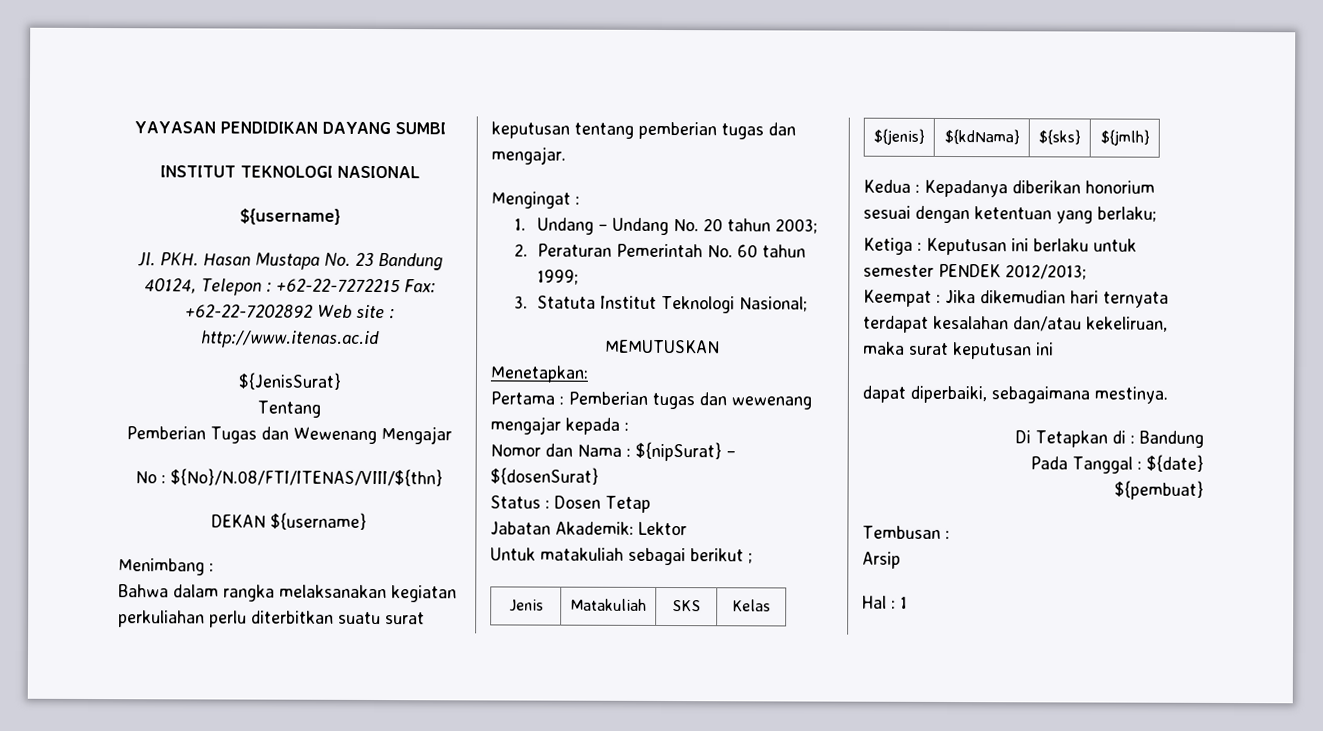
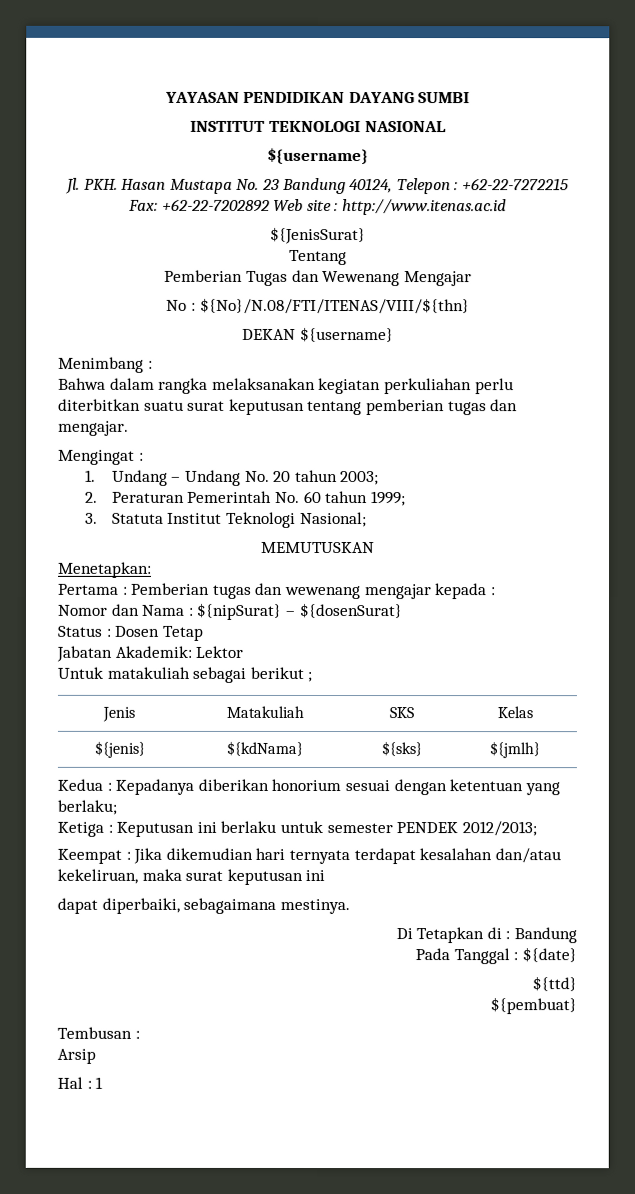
(1204, 463) none -> [532,976,577,992] // ${ttd}

